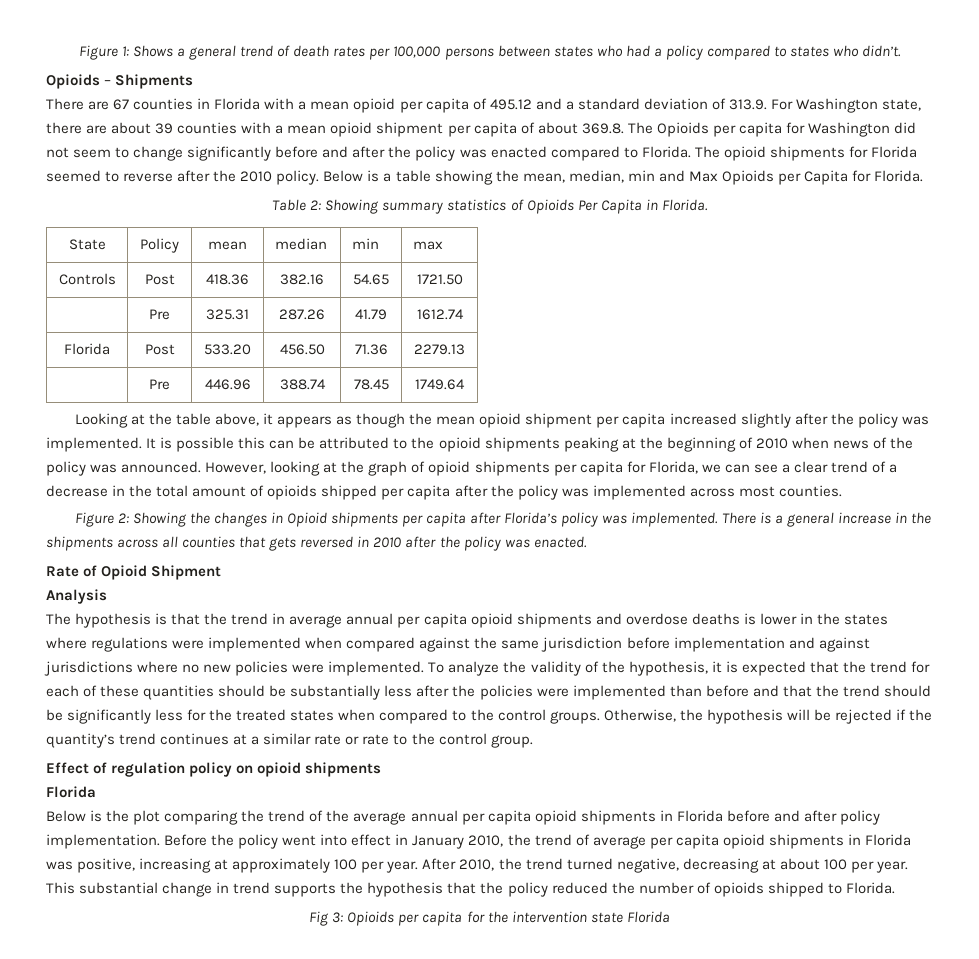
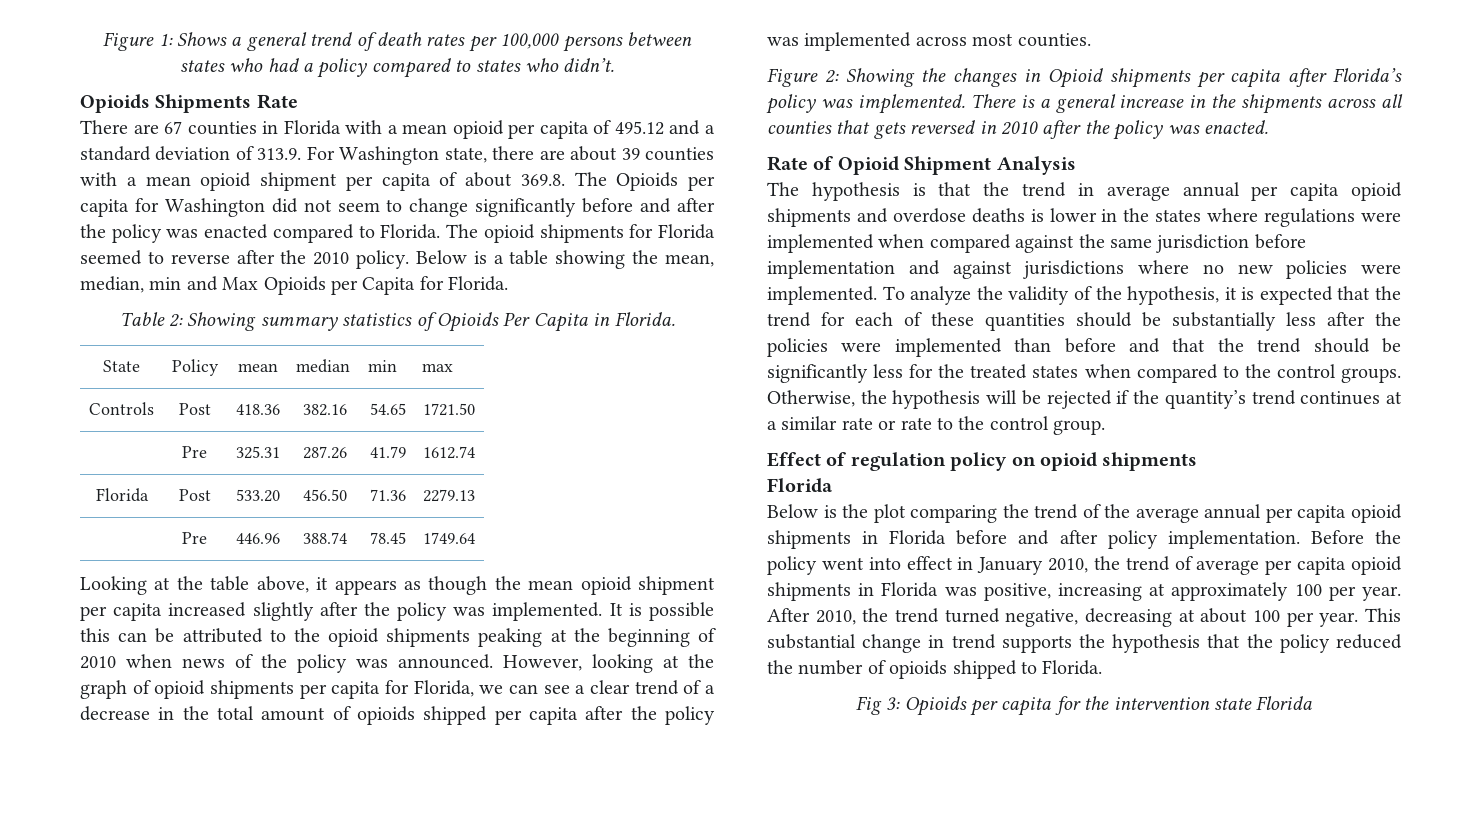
[104,80,112,85] – -> (150, 103) none
(194, 81) none -> [256,94,298,109] Rate
(222, 572) // -> (992, 165) none

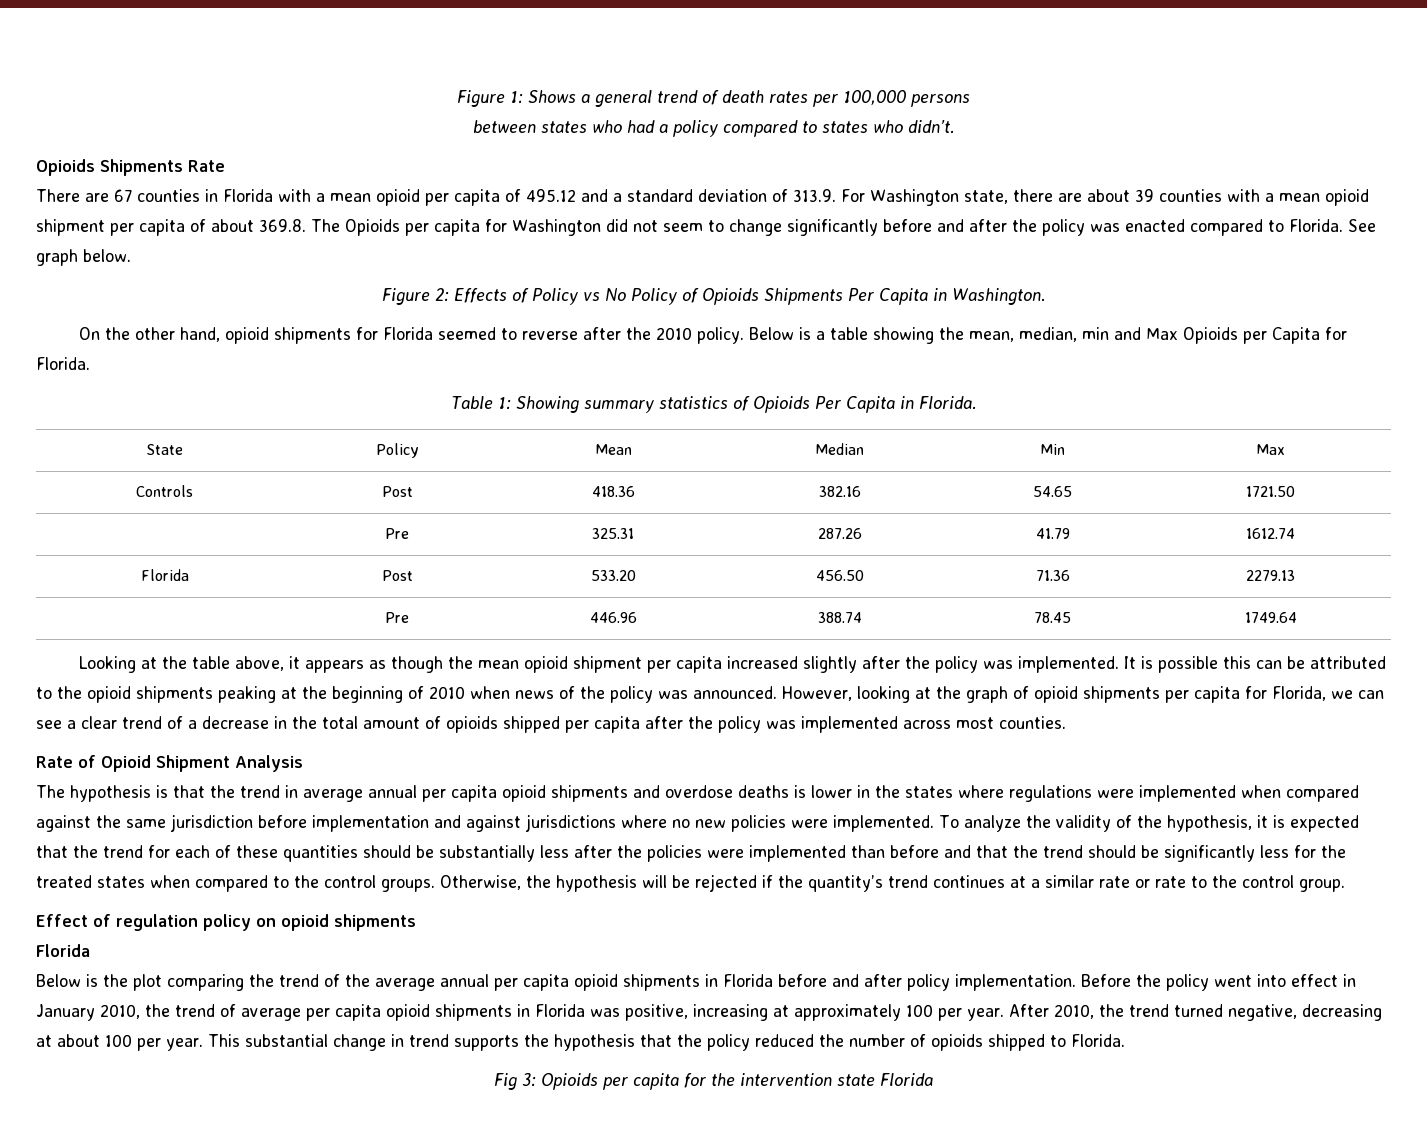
(623, 43) none -> (970, 100) //
[446,224,479,238] The -> [1348,219,1376,232] [36,249,131,266] [381,288,1046,305] [78,327,220,342] See graph below. // Figure 2: Effects of Policy vs No Policy of Opioids Shipments Per Capita in Washington. // On the other hand,
[168,314,183,327] 2: -> [497,397,511,410] 1:
[237,363,278,372] [296,359,351,373] [368,360,398,372] [422,363,454,372] mean | median | min | max -> [594,444,632,455] [815,443,864,455] [1040,444,1065,455] [1255,444,1285,455] Mean | Median | Min | Max
[767,68,1402,88] [766,94,1403,114] [767,120,1268,140] // Figure 2: Showing the changes in Opioid shipments per capita after Florida’s policy was implemented. There is a general increase in the shipments across all counties that gets reversed in 2010 after the policy was enacted. -> (1066, 722) none

